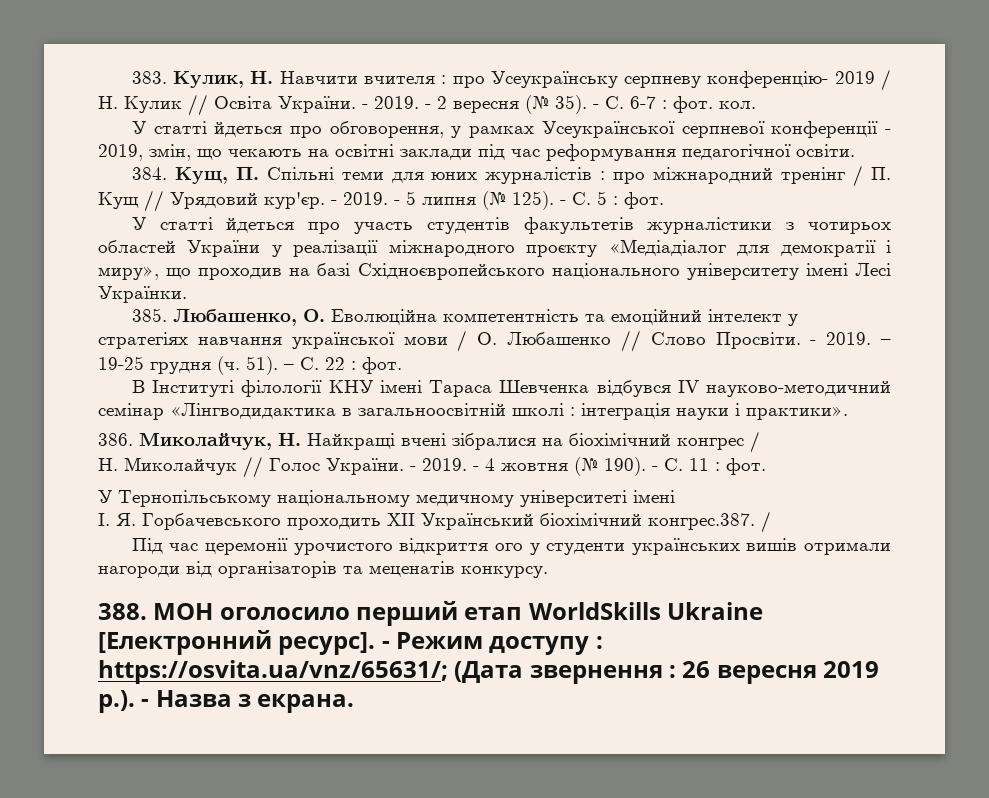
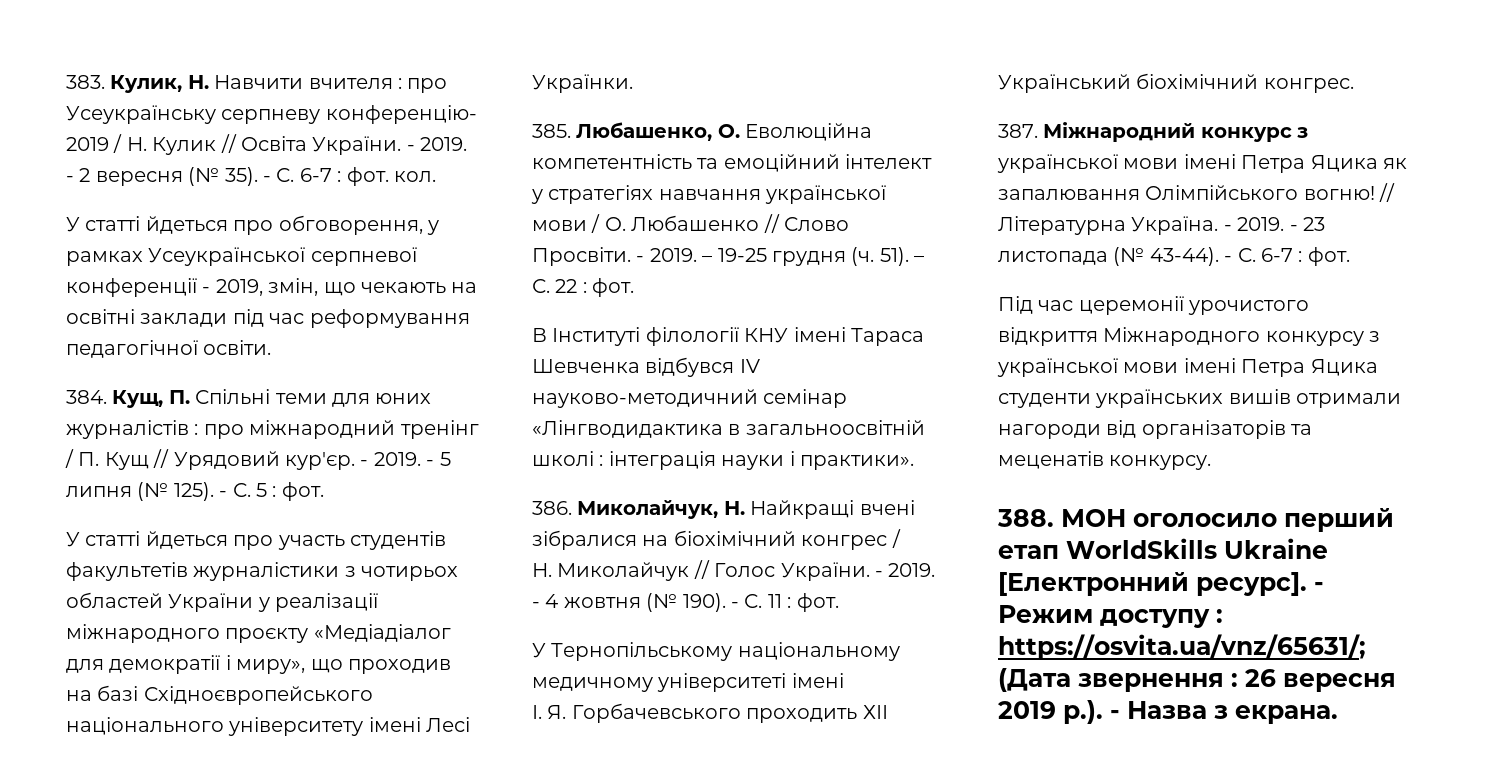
[648,511,771,533] конгрес.387. / -> [1263,78,1354,93] [998,122,1309,142] [997,154,1407,173] [998,183,1396,202] [998,216,1325,235] [998,247,1350,266] конгрес. // 387. Міжнародний конкурс з української мови імені Петра Яцика як запалювання Олімпійського вогню! // Літературна Україна. - 2019. - 23 листопада (№ 43-44). - С. 6-7 : фот.
[494,543,540,555] ого у -> [1103,327,1381,346] [997,358,1378,377] Міжнародного конкурсу з української мови імені Петра Яцика

